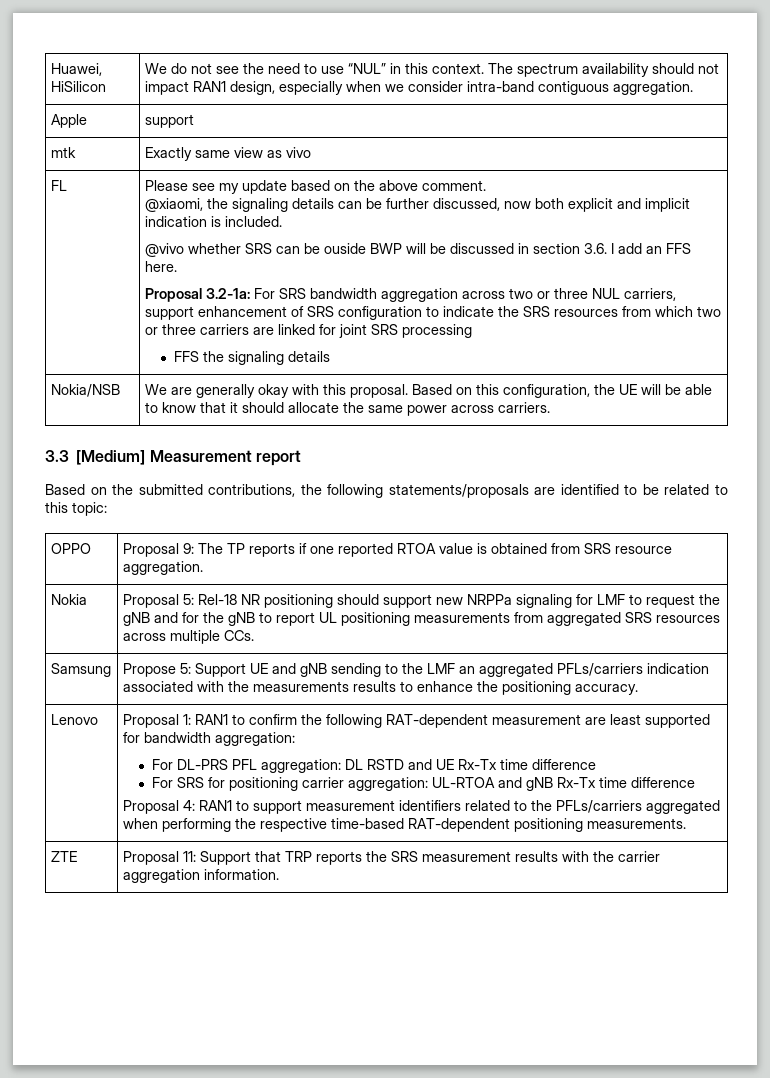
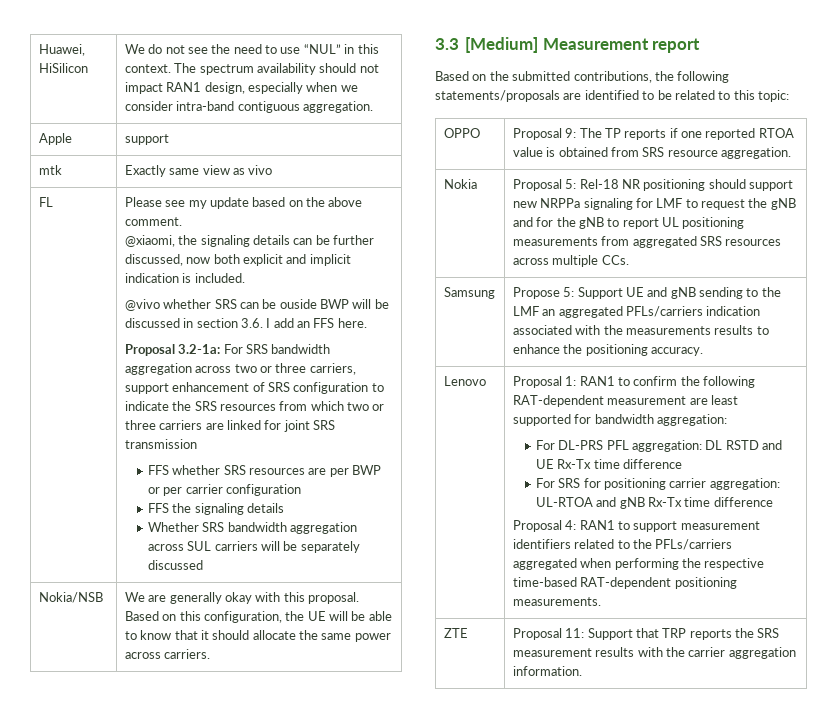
[591,288,620,299] NUL -> (307, 368) none
[401,324,472,338] [174,351,331,365] processing // FFS the signaling details -> [124,439,197,449] [147,465,382,477] [147,484,301,496] [147,503,284,515] [147,522,357,534] [147,541,360,553] [147,560,203,570] transmission // FFS whether SRS resources are per BWP or per carrier configuration // FFS the signaling details // Whether SRS bandwidth aggregation across SUL carriers will be separately discussed

